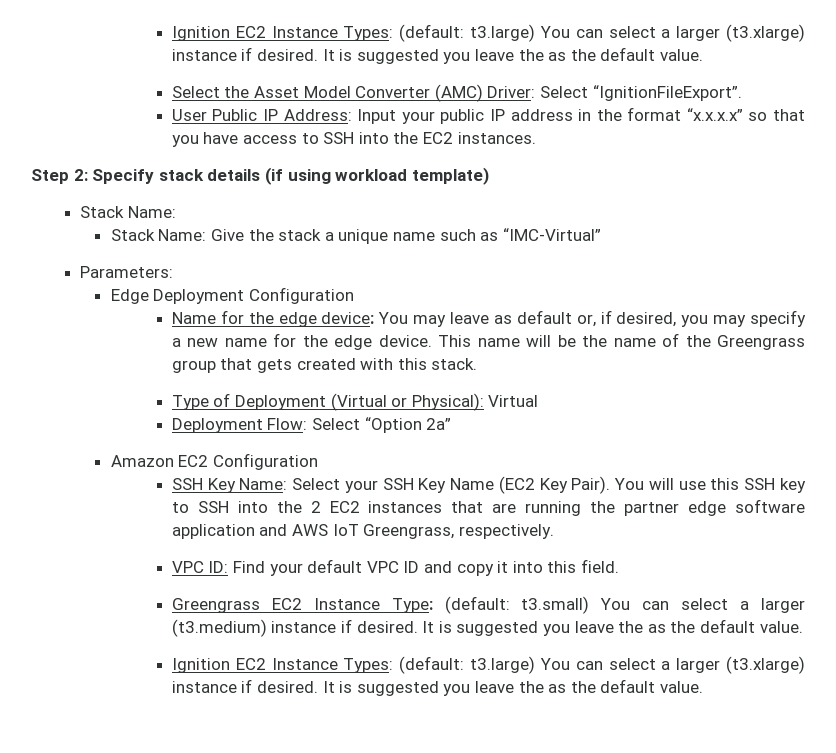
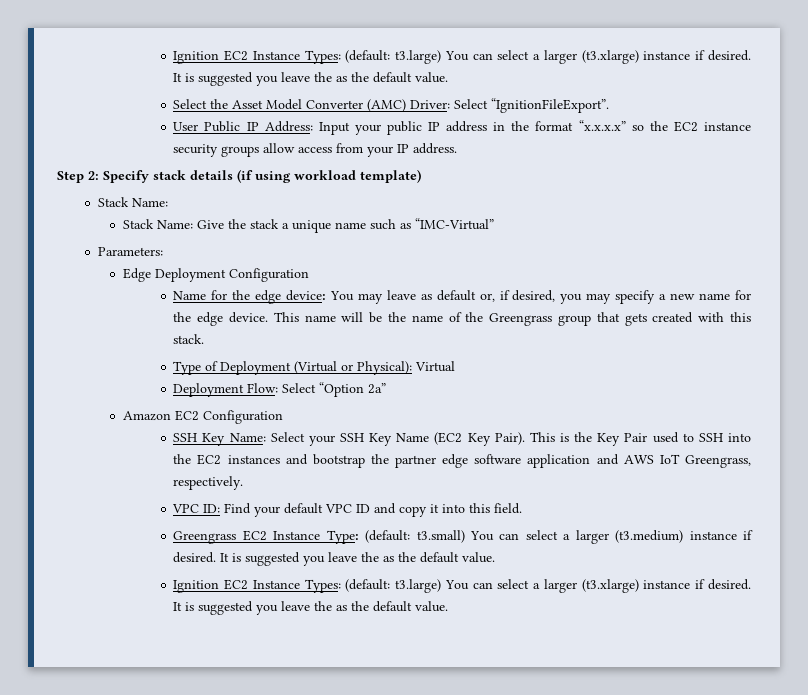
[773,109,806,121] [171,132,536,147] that you have access to SSH into the EC2 instances. -> [649,121,752,132] [173,143,458,157] the EC2 instance security groups allow access from your IP address.
[614,478,807,493] [171,501,321,513] You will use this SSH key to SSH into the 2 -> [529,432,752,446] [173,454,192,464] This is the Key Pair used to SSH into the
[451,501,582,516] that are running -> [285,454,365,468] and bootstrap

